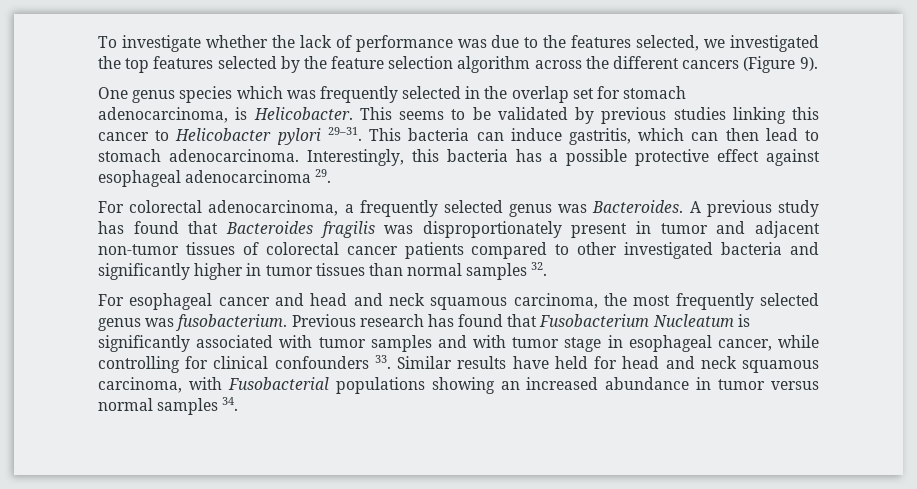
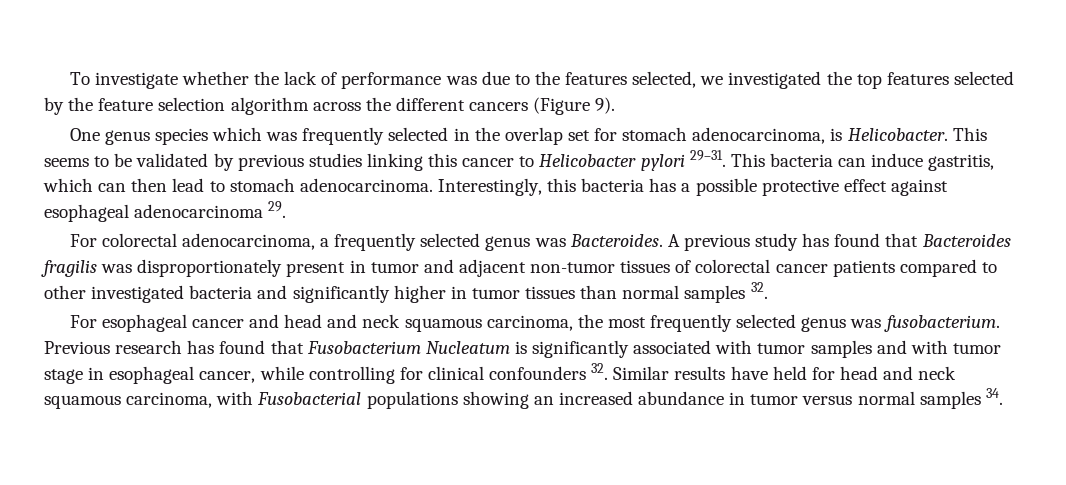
[374,355,391,369] 33. -> [591,363,609,380] 32.

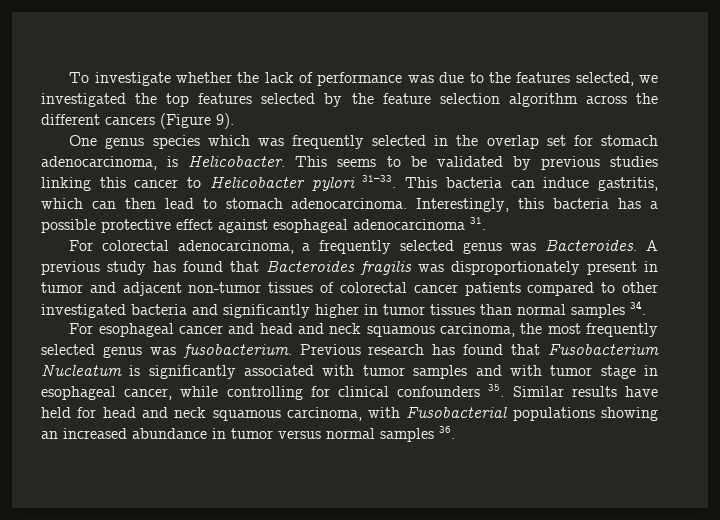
[689,150,726,167] 29–31. -> [362,175,397,188] 31–33.
[268,201,287,218] 29. -> [470,217,486,230] 31.
[750,282,768,299] 32. -> [630,300,646,315] 34.
[591,363,609,380] 32. -> [488,384,505,397] 35.
[985,388,1003,405] 34. -> [439,426,455,439] 36.

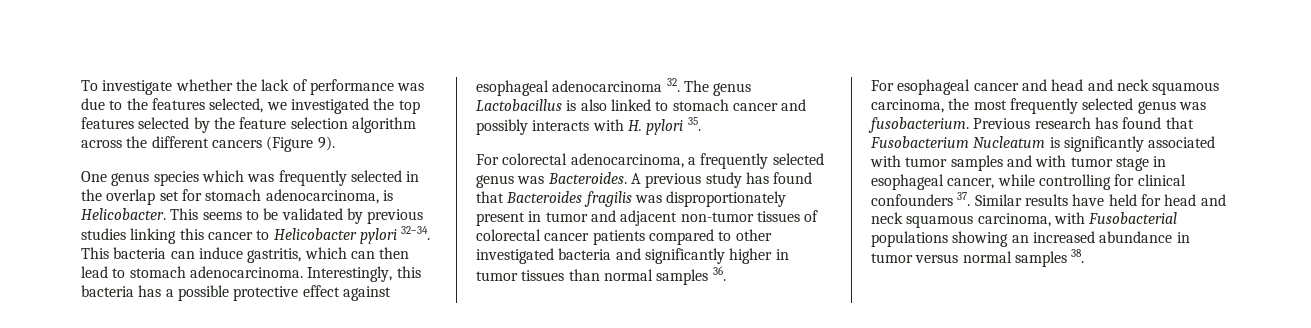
[362,175,397,188] 31–33. -> [401,226,431,240] 32–34.
[470,217,486,230] 31. -> [666,78,752,96] [476,99,807,111] [476,117,701,135] 32. The genus Lactobacillus is also linked to stomach cancer and possibly interacts with H. pylori 35.
[630,300,646,315] 34. -> [712,266,726,281] 36.
[488,384,505,397] 35. -> [957,192,971,206] 37.
[439,426,455,439] 36. -> [1071,249,1085,263] 38.

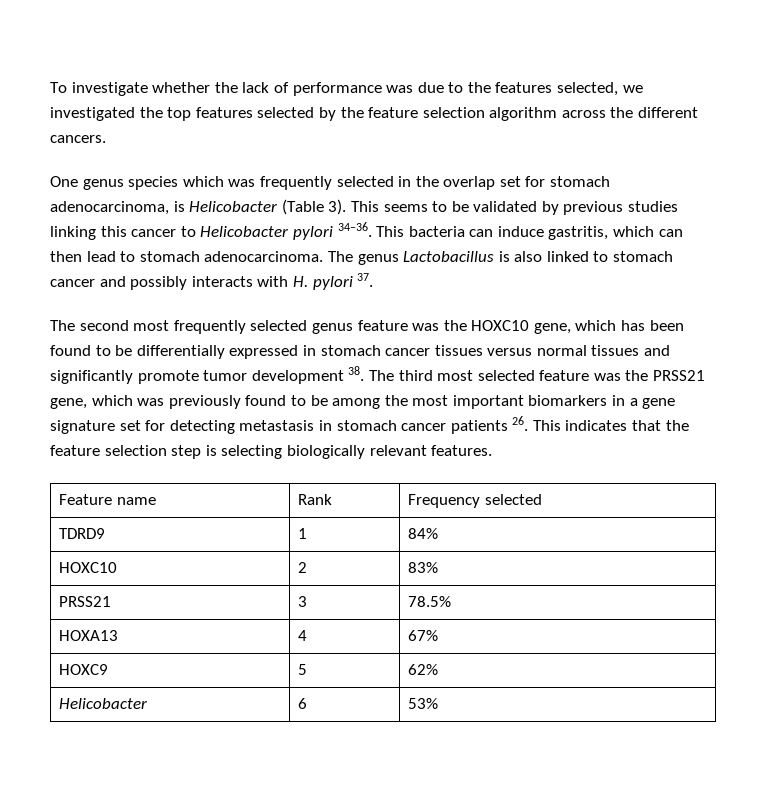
[211,136,335,152] cancers (Figure 9). -> [50,135,106,143] cancers.
[81,208,166,220] Helicobacter. -> [189,199,347,215] Helicobacter (Table 3).
[401,226,431,240] 32–34. -> [337,222,372,237] 34–36.
[307,266,421,282] [81,285,391,301] [476,78,680,96] Interestingly, this bacteria has a possible protective effect against esophageal adenocarcinoma 32. -> (324, 256) none
[687,117,701,131] [476,153,824,169] [476,172,813,188] [476,191,787,207] [476,210,819,226] [476,229,772,245] [476,248,789,264] [476,266,726,285] [871,79,1220,95] [871,98,1206,114] [868,117,1194,133] [870,136,1216,152] [870,155,1167,171] [871,174,1186,190] [871,192,1226,206] [871,212,1178,228] [871,231,1190,247] [871,249,1085,267] 35. // For colorectal adenocarcinoma, a frequently selected genus was Bacteroides. A previous study has found that Bacteroides fragilis was disproportionately present in tumor and adjacent non-tumor tissues of colorectal cancer patients compared to other investigated bacteria and significantly higher in tumor tissues than normal samples 36. // For esophageal cancer and head and neck squamous carcinoma, the most frequently selected genus was fusobacterium. Previous research has found that Fusobacterium Nucleatum is significantly associated with tumor samples and with tumor stage in esophageal cancer, while controlling for clinical confounders 37. Similar results have held for head and neck squamous carcinoma, with Fusobacterial populations showing an increased abundance in tumor versus normal samples 38. -> [357,273,374,287] [50,320,684,334] [50,345,671,359] [50,366,706,384] [50,395,676,409] [50,416,689,434] [50,445,493,459] [59,494,156,505] [298,494,333,505] [408,494,542,508] [59,528,106,539] [298,528,308,539] [408,528,439,539] [59,562,118,573] [298,562,308,573] [408,562,439,573] [59,596,112,607] [298,596,308,607] [408,596,452,607] [59,630,119,641] [298,630,308,641] [408,630,439,641] [59,664,109,675] [298,664,308,675] [408,664,439,675] [59,698,148,709] [298,698,308,709] [408,698,439,709] 37. // The second most frequently selected genus feature was the HOXC10 gene, which has been found to be differentially expressed in stomach cancer tissues versus normal tissues and significantly promote tumor development 38. The third most selected feature was the PRSS21 gene, which was previously found to be among the most important biomarkers in a gene signature set for detecting metastasis in stomach cancer patients 26. This indicates that the feature selection step is selecting biologically relevant features. // Feature name | Rank | Frequency selected // TDRD9 | 1 | 84% // HOXC10 | 2 | 83% // PRSS21 | 3 | 78.5% // HOXA13 | 4 | 67% // HOXC9 | 5 | 62% // Helicobacter | 6 | 53%

